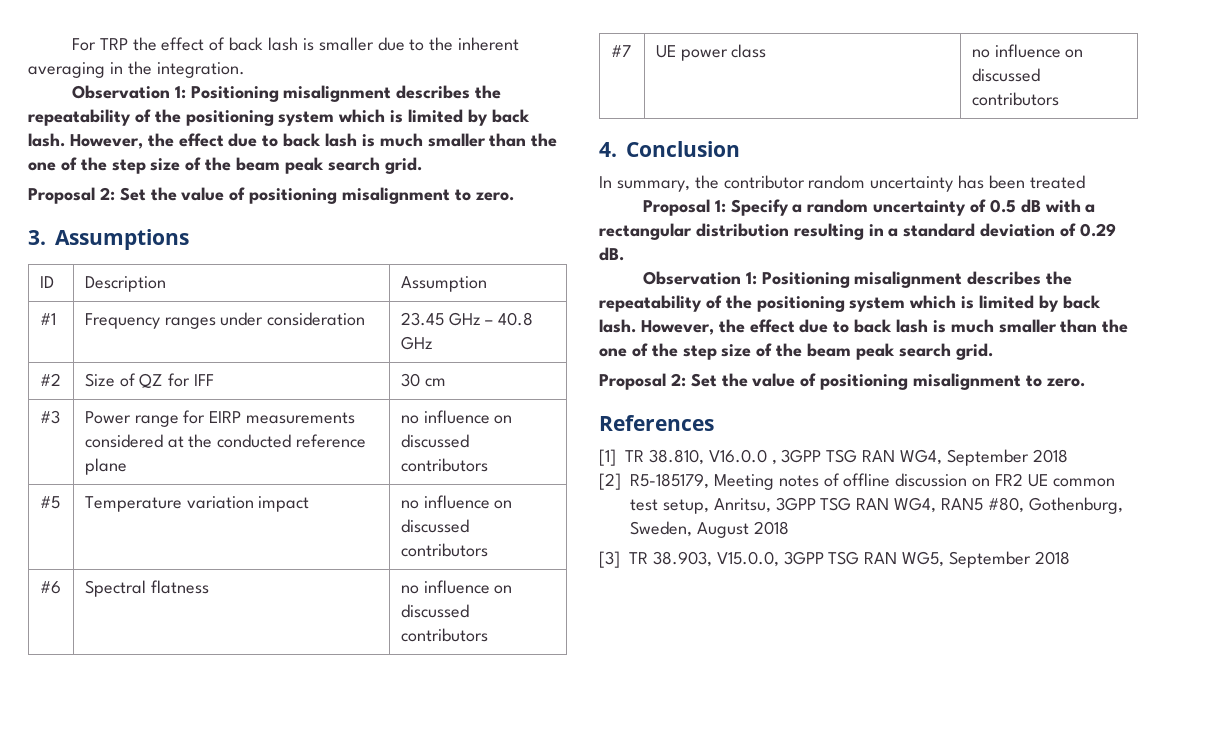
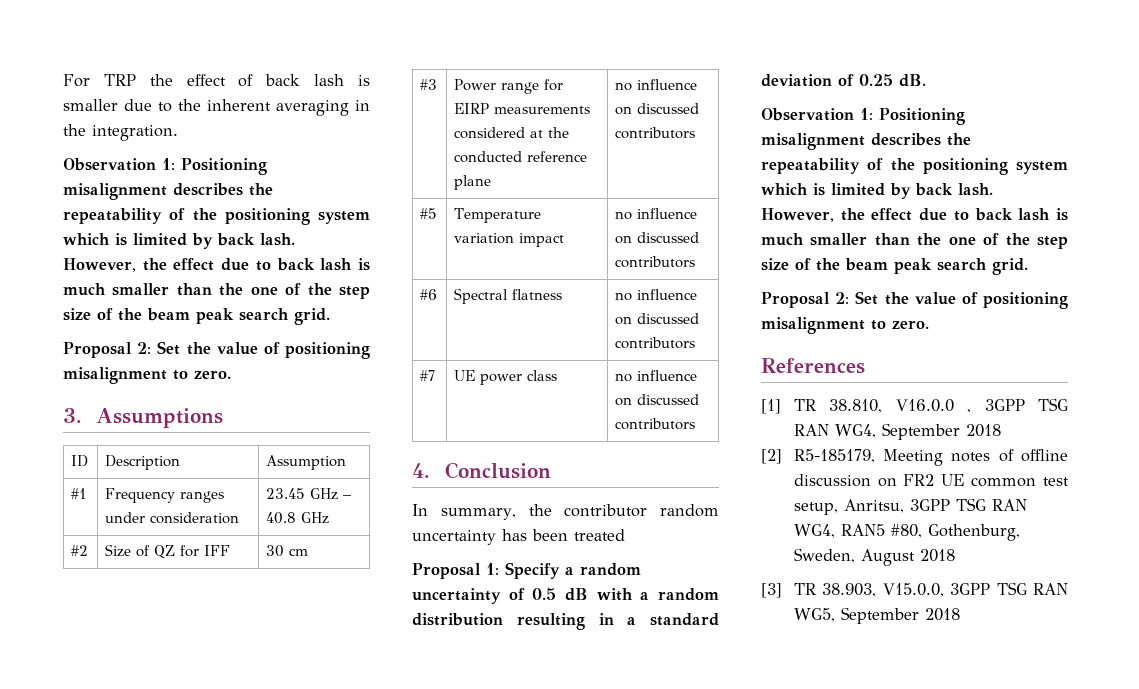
[599,223,692,240] rectangular -> [658,588,719,601] random
[1079,223,1116,237] 0.29 -> [859,74,893,86] 0.25

